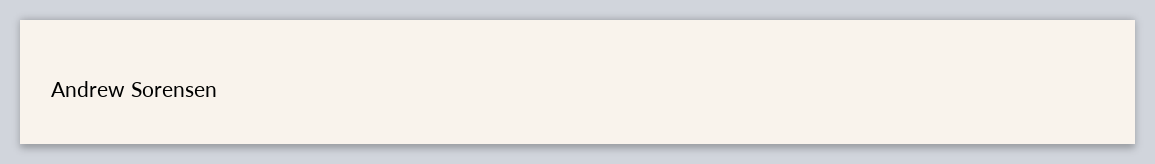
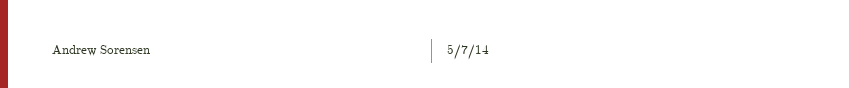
(217, 89) none -> [447,44,489,60] // 5/7/14

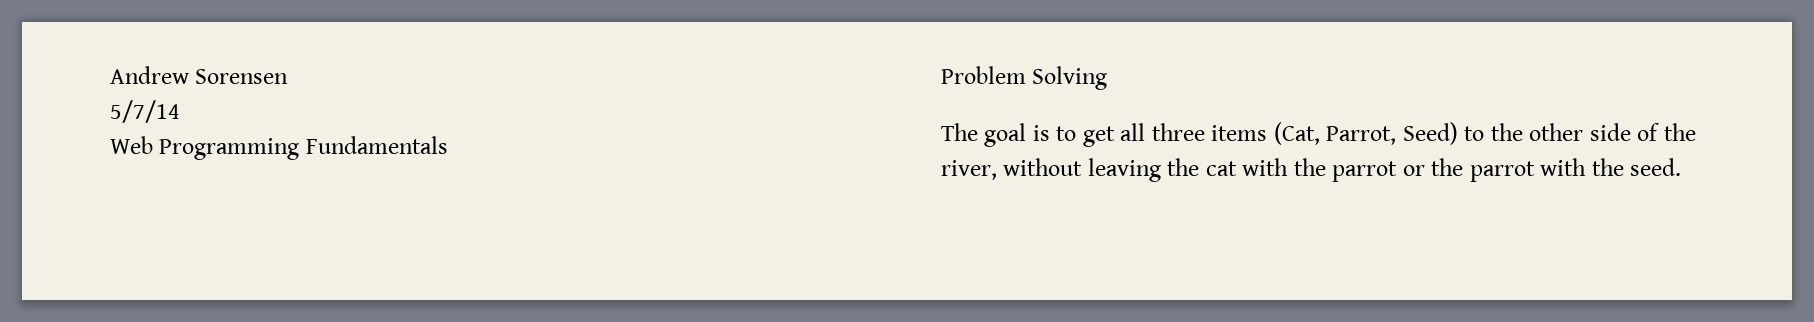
(489, 52) none -> [110,136,448,160] [941,66,1108,90] [941,122,1696,147] [941,158,1682,182] // Web Programming Fundamentals // Problem Solving // The goal is to get all three items (Cat, Parrot, Seed) to the other side of the river, without leaving the cat with the parrot or the parrot with the seed.

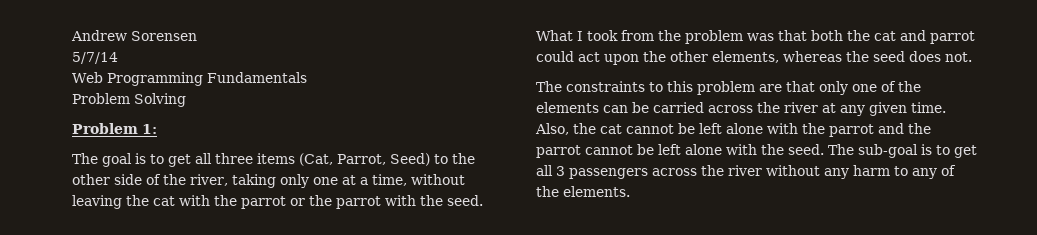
(1108, 78) none -> [72,123,157,134] // Problem 1:
(997, 170) none -> [231,174,407,188] taking only one at a time,
(1682, 167) none -> [536,30,975,44] [536,51,972,65] [536,81,921,95] [536,102,946,116] [535,123,931,137] [536,144,977,158] [536,165,956,179] [536,186,630,197] What I took from the problem was that both the cat and parrot could act upon the other elements, whereas the seed does not. // The constraints to this problem are that only one of the elements can be carried across the river at any given time. Also, the cat cannot be left alone with the parrot and the parrot cannot be left alone with the seed. The sub-goal is to get all 3 passengers across the river without any harm to any of the elements.

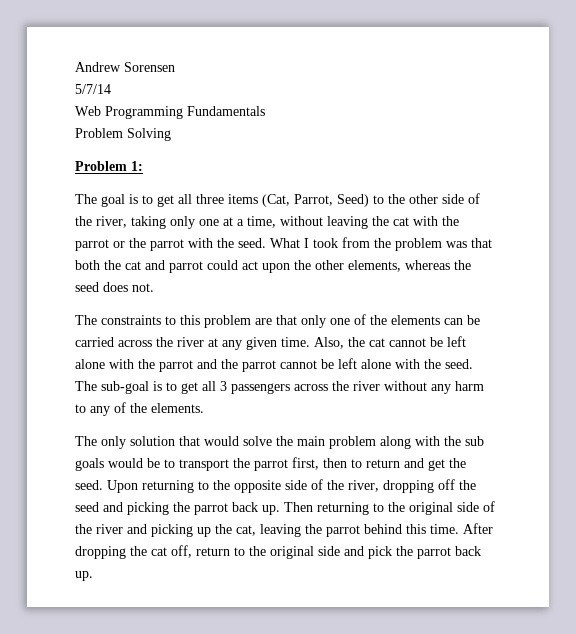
(630, 191) none -> [75,436,484,449] [75,457,466,471] [75,479,476,493] [75,501,495,515] [75,523,493,537] [75,545,481,559] [75,571,93,581] // The only solution that would solve the main problem along with the sub goals would be to transport the parrot first, then to return and get the seed. Upon returning to the opposite side of the river, dropping off the seed and picking the parrot back up. Then returning to the original side of the river and picking up the cat, leaving the parrot behind this time. After dropping the cat off, return to the original side and pick the parrot back up.

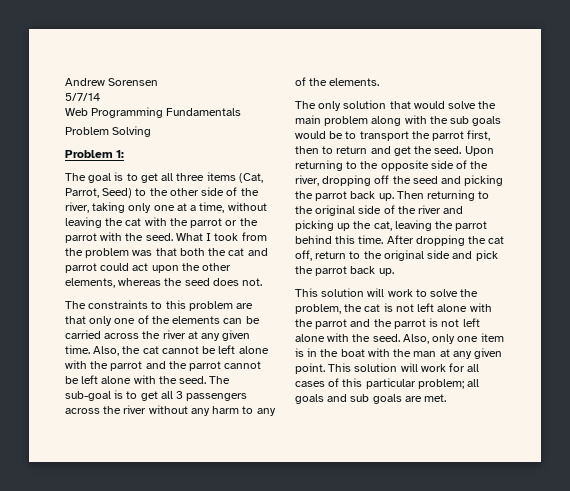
(93, 576) none -> [295,288,479,297] [295,303,492,314] [295,318,480,329] [295,333,504,344] [295,348,503,359] [295,363,480,374] [295,378,480,389] [295,394,447,404] // This solution will work to solve the problem, the cat is not left alone with the parrot and the parrot is not left alone with the seed. Also, only one item is in the boat with the man at any given point. This solution will work for all cases of this particular problem; all goals and sub goals are met.

